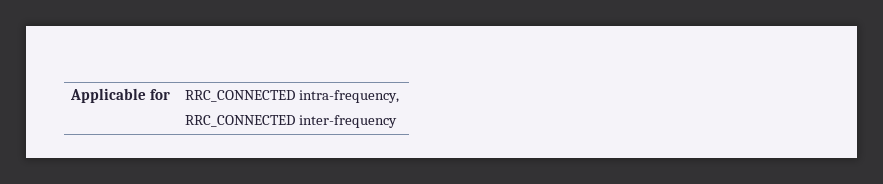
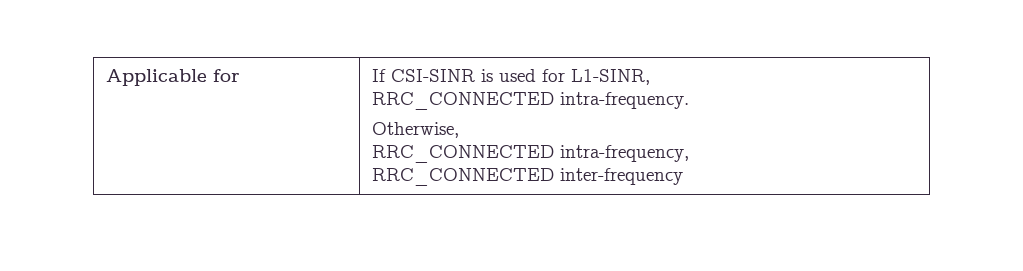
(170, 94) none -> [371,69,650,85] [371,92,689,110] [371,122,459,138] If CSI-SINR is used for L1-SINR, // RRC_CONNECTED intra-frequency. // Otherwise, //

